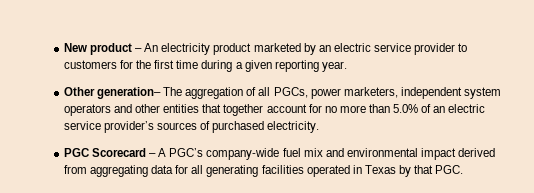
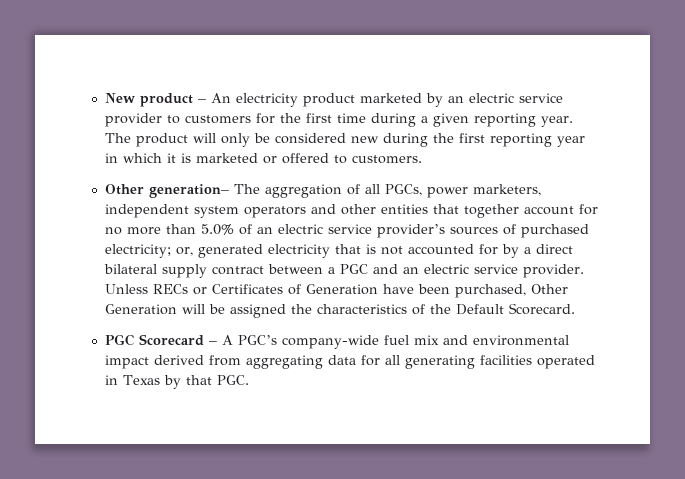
(347, 66) none -> [105,133,586,147] [105,153,423,164] The product will only be considered new during the first reporting year in which it is marketed or offered to customers.
[267,121,320,133] electricity. -> [105,244,574,258] [104,264,585,278] [105,284,569,298] [105,303,576,318] electricity; or, generated electricity that is not accounted for by a direct bilateral supply contract between a PGC and an electric service provider. Unless RECs or Certificates of Generation have been purchased, Other Generation will be assigned the characteristics of the Default Scorecard.

